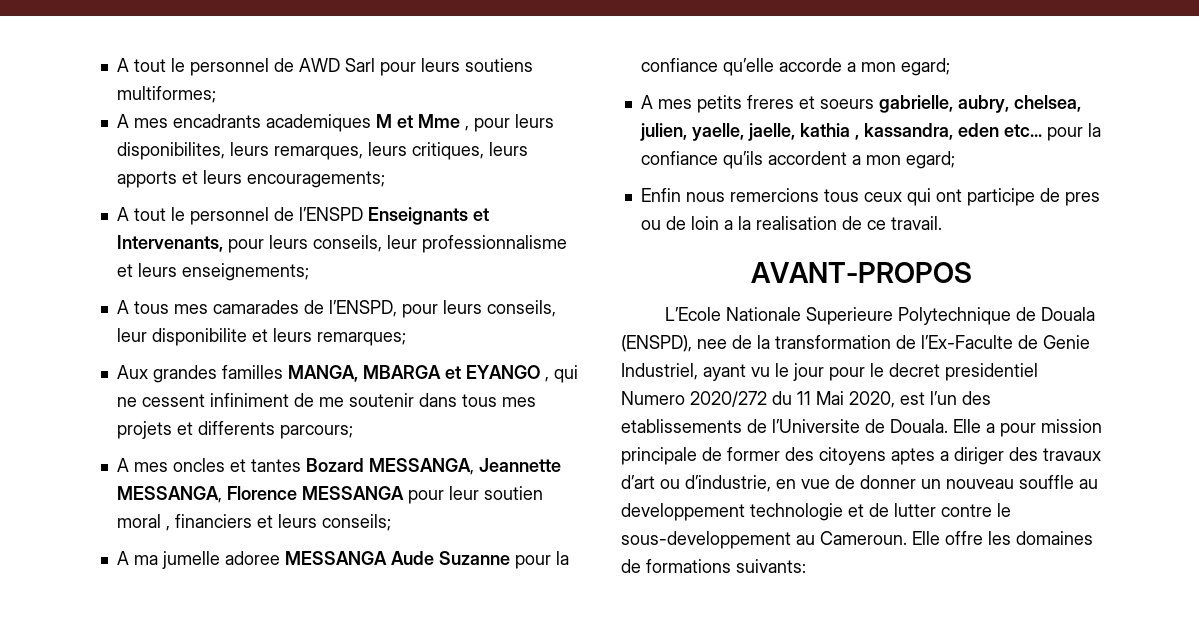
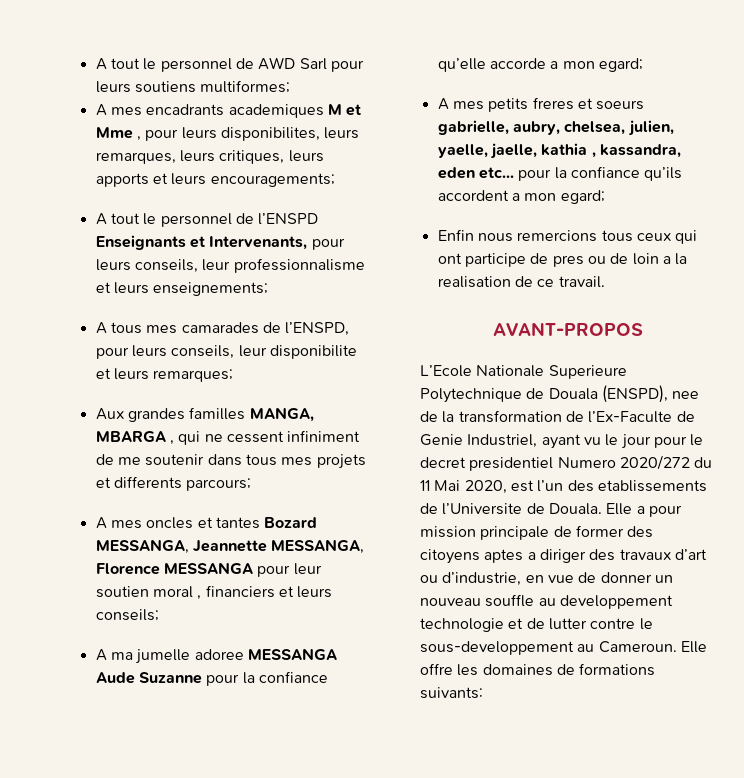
[444,365,540,379] et EYANGO -> (166, 436) none

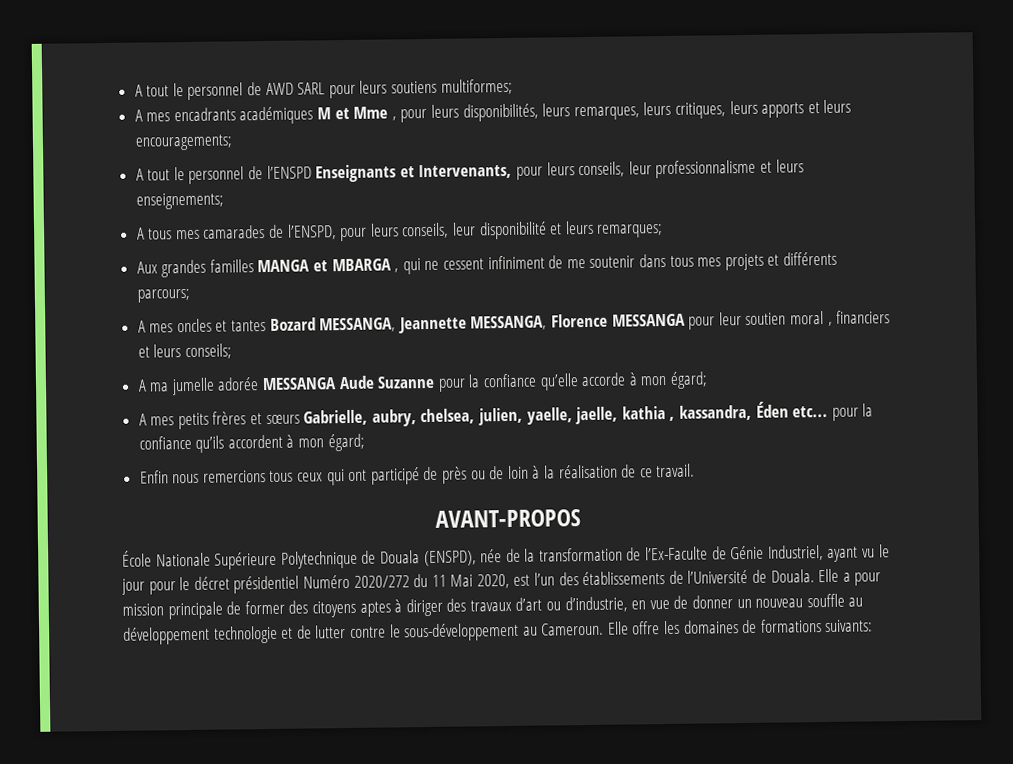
[299,58,327,70] Sarl -> [297,82,326,95] SARL
[228,104,324,118] academiques -> [239,106,314,125] académiques
[220,127,320,141] disponibilites, -> [462,103,539,122] disponibilités,
[269,345,357,359] disponibilite -> [478,221,547,240] disponibilité
[249,407,314,422] MANGA, -> [257,259,329,273] MANGA et
[113,476,182,489] differents -> [782,251,837,266] différents
[194,649,244,660] adoree -> [217,377,260,391] adorée
[550,58,643,72] a mon egard; -> [628,371,708,389] à mon égard;
[532,97,645,110] [437,120,509,135] freres et soeurs gabrielle, -> [212,409,369,426] frères et sœurs Gabrielle,
[437,167,475,179] eden -> [755,401,789,418] Éden
[511,190,605,204] a mon egard; -> [286,433,365,452] à mon égard;
[464,253,688,267] [437,276,511,288] participe de pres ou de loin a la realisation -> [370,464,618,485] participé de près ou de loin à la réalisation
[420,365,627,379] L’Ecole Nationale Superieure -> [122,550,278,570] École Nationale Supérieure
[672,391,700,399] nee -> [480,549,503,563] née
[420,434,463,446] Genie -> [730,545,765,560] Génie
[420,457,616,471] decret presidentiel Numero -> [193,574,350,594] décret présidentiel Numéro
[597,480,707,492] [420,503,523,515] etablissements de l’Universite -> [582,569,749,586] établissements de l’Université
[527,552,536,560] a -> [394,599,403,613] à
[559,595,673,609] developpement -> [123,626,210,645] développement
[420,641,574,655] sous-developpement -> [404,622,520,642] sous-développement

